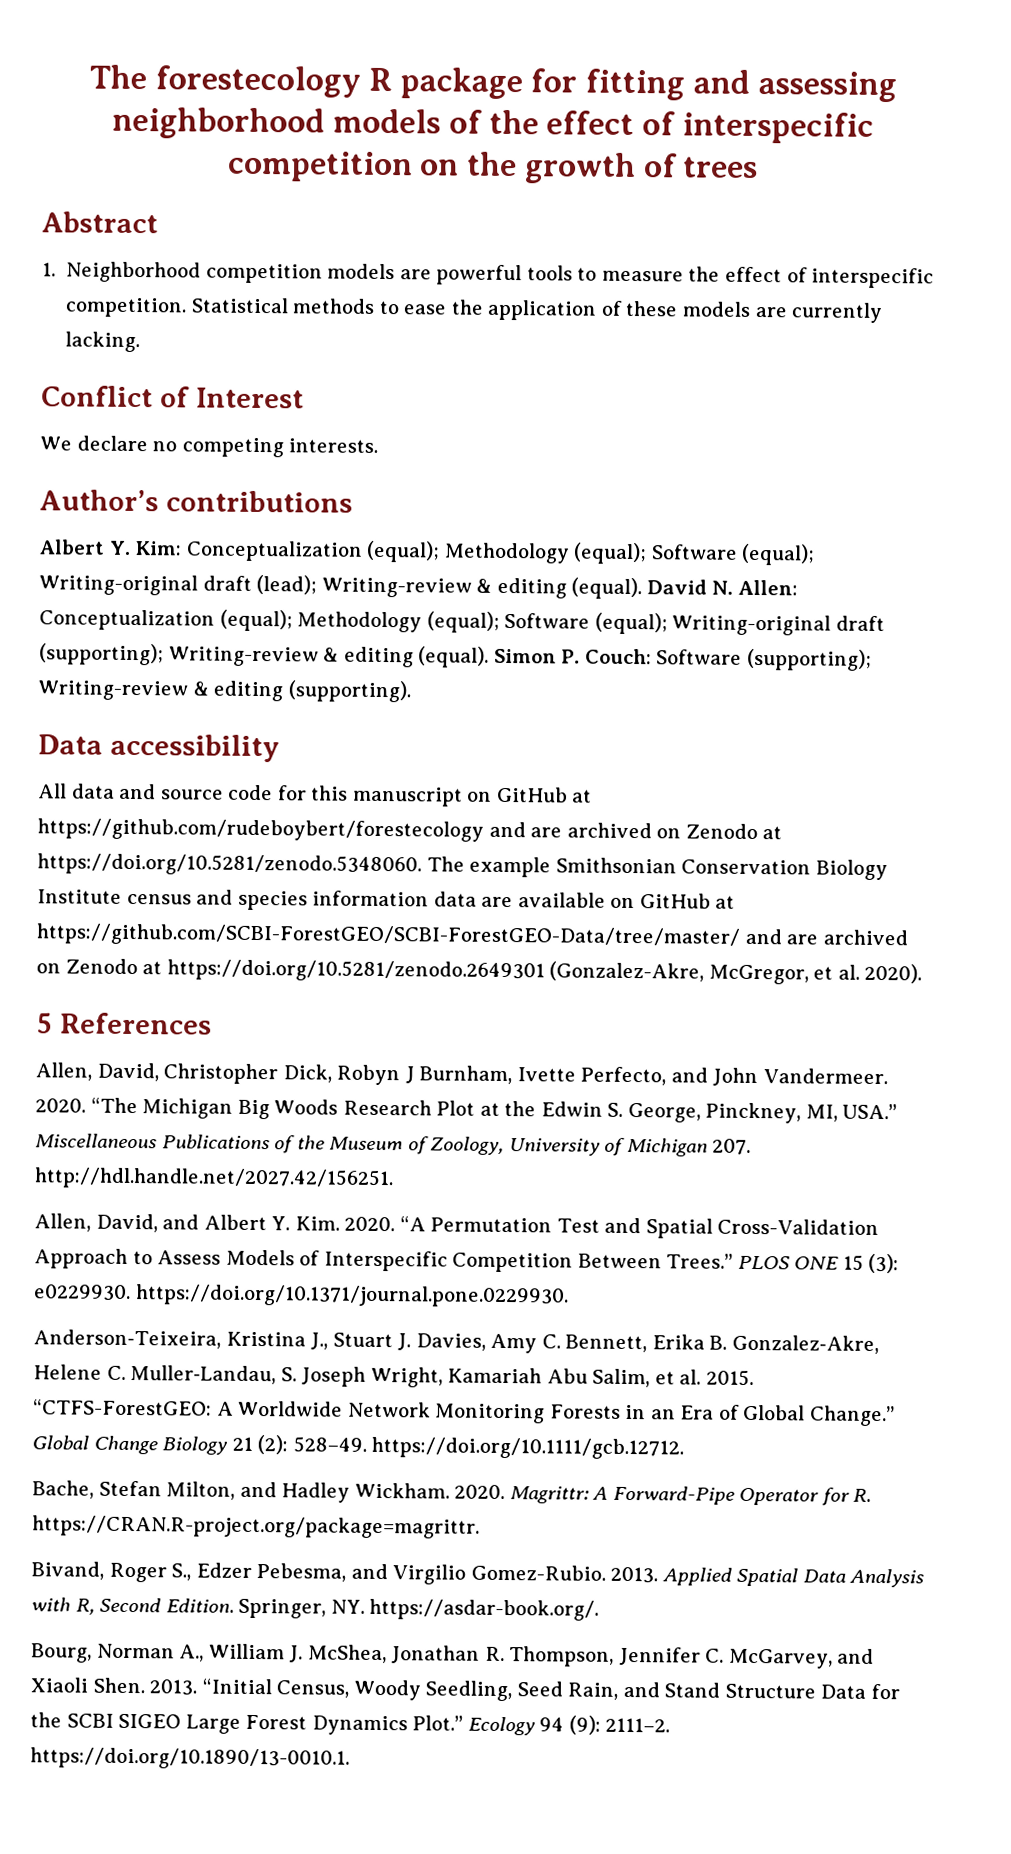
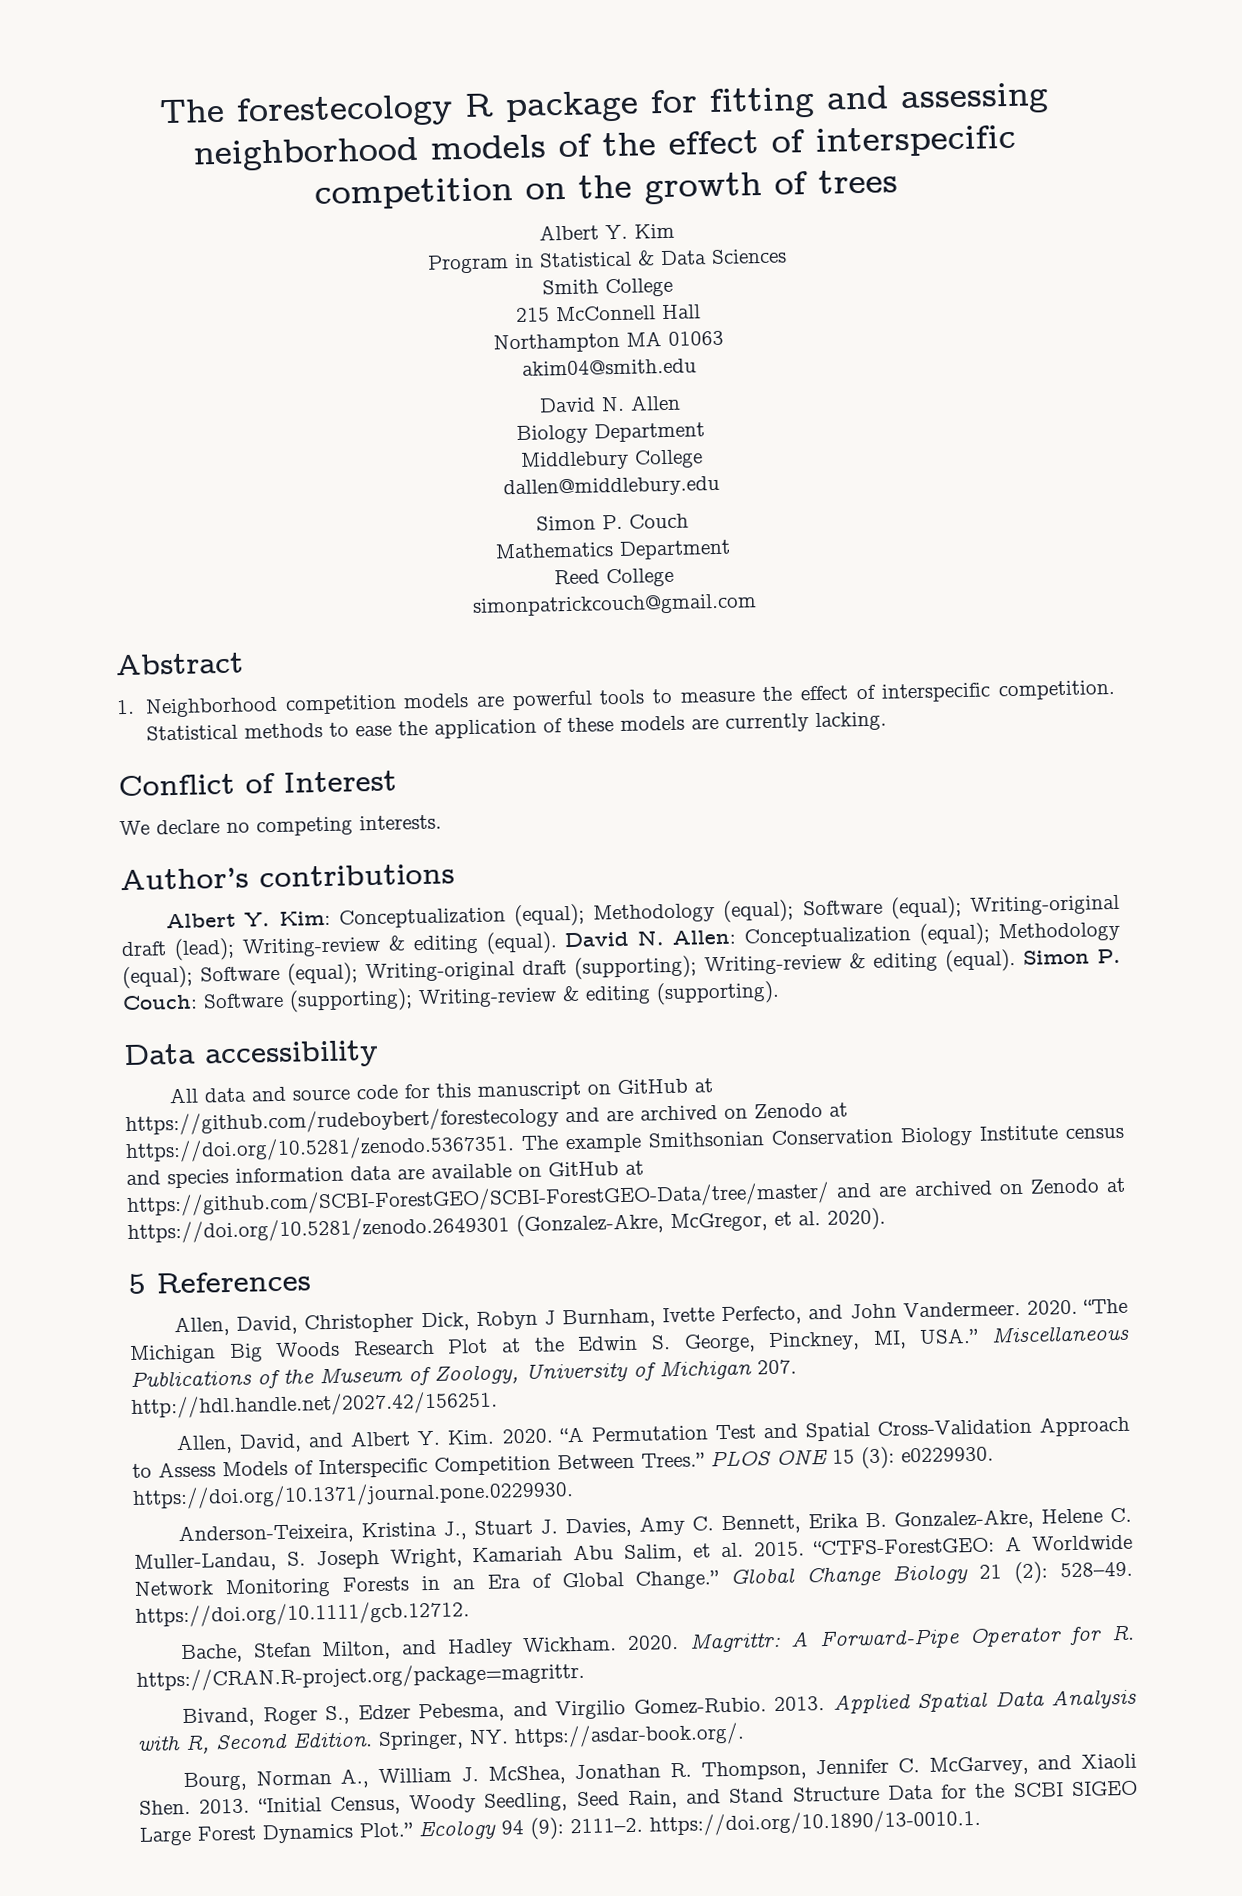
(759, 167) none -> [538,223,675,241] [427,248,787,274] [542,277,673,298] [516,304,701,322] [493,330,724,354] [522,358,697,376] [539,394,681,413] [516,422,705,445] [519,449,703,471] [503,475,720,499] [536,513,689,531] [495,539,731,560] [553,567,674,588] [471,593,757,617] // Albert Y. Kim // Program in Statistical & Data Sciences // Smith College // 215 McConnell Hall // Northampton MA 01063 // akim04@smith.edu // David N. Allen // Biology Department // Middlebury College // dallen@middlebury.edu // Simon P. Couch // Mathematics Department // Reed College // simonpatrickcouch@gmail.com
[37,853,422,877] https://doi.org/10.5281/zenodo.5348060. -> [125,1134,515,1164] https://doi.org/10.5281/zenodo.5367351.

